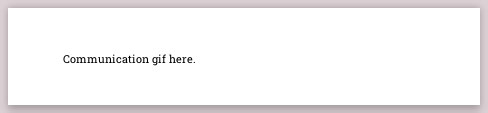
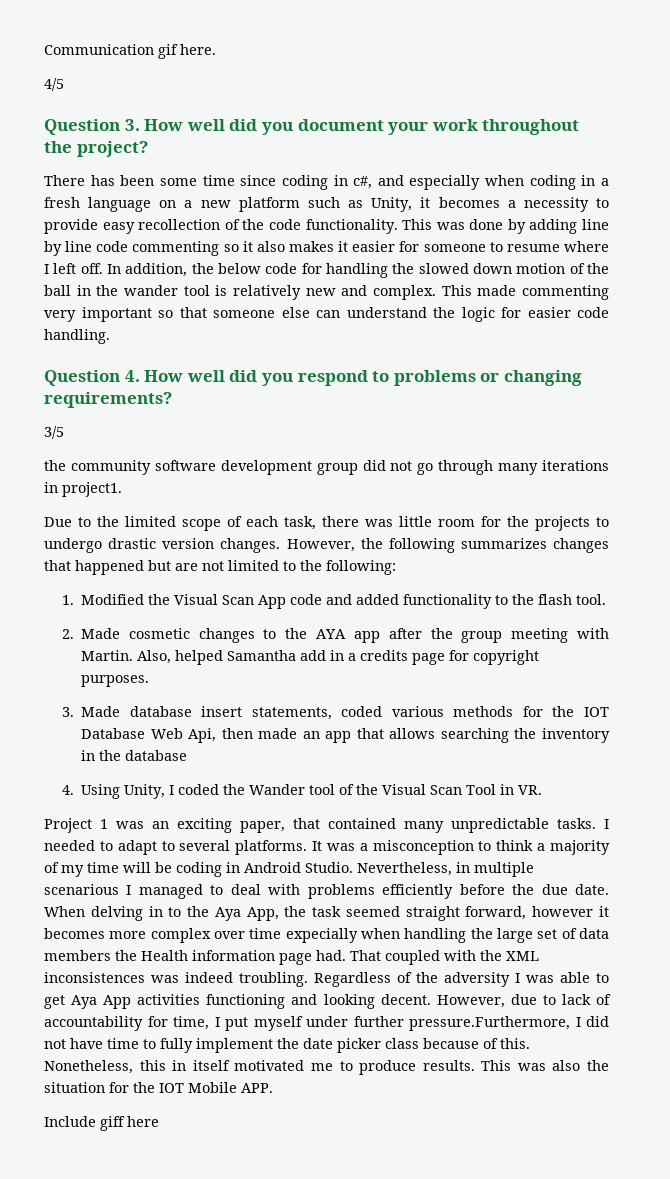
(196, 59) none -> [44,78,64,91] [44,119,580,135] [44,141,148,157] [44,175,609,190] [44,197,609,212] [44,219,609,234] [44,241,610,256] [44,263,609,278] [44,285,609,300] [44,307,609,322] [44,329,110,344] [44,370,582,386] [44,392,172,408] [44,426,64,439] [44,460,609,475] [44,482,122,497] [44,516,609,531] [44,538,609,553] [44,560,396,575] [61,594,606,609] [61,628,610,643] [80,650,539,665] [80,675,149,687] [61,706,609,720] [80,728,610,743] [80,750,187,761] [61,784,542,799] [44,818,609,833] [44,840,611,855] [44,862,534,877] [44,884,609,899] [44,906,609,921] [44,928,609,943] [44,950,539,965] [44,972,609,987] [44,994,611,1009] [44,1016,609,1031] [44,1038,530,1053] [44,1060,609,1075] [44,1082,273,1093] [44,1116,159,1131] // 4/5 // Question 3. How well did you document your work throughout the project? // There has been some time since coding in c#, and especially when coding in a fresh language on a new platform such as Unity, it becomes a necessity to provide easy recollection of the code functionality. This was done by adding line by line code commenting so it also makes it easier for someone to resume where I left off. In addition, the below code for handling the slowed down motion of the ball in the wander tool is relatively new and complex. This made commenting very important so that someone else can understand the logic for easier code handling. // Question 4. How well did you respond to problems or changing requirements? // 3/5 // the community software development group did not go through many iterations in project1. // Due to the limited scope of each task, there was little room for the projects to undergo drastic version changes. However, the following summarizes changes that happened but are not limited to the following: // 1. Modified the Visual Scan App code and added functionality to the flash tool. // 2. Made cosmetic changes to the AYA app after the group meeting with Martin. Also, helped Samantha add in a credits page for copyright purposes. // 3. Made database insert statements, coded various methods for the IOT Database Web Api, then made an app that allows searching the inventory in the database // 4. Using Unity, I coded the Wander tool of the Visual Scan Tool in VR. // Project 1 was an exciting paper, that contained many unpredictable tasks. I needed to adapt to several platforms. It was a misconception to think a majority of my time will be coding in Android Studio. Nevertheless, in multiple scenarious I managed to deal with problems efficiently before the due date. When delving in to the Aya App, the task seemed straight forward, however it becomes more complex over time expecially when handling the large set of data members the Health information page had. That coupled with the XML inconsistences was indeed troubling. Regardless of the adversity I was able to get Aya App activities functioning and looking decent. However, due to lack of accountability for time, I put myself under further pressure.Furthermore, I did not have time to fully implement the date picker class because of this. Nonetheless, this in itself motivated me to produce results. This was also the situation for the IOT Mobile APP. // Include giff here

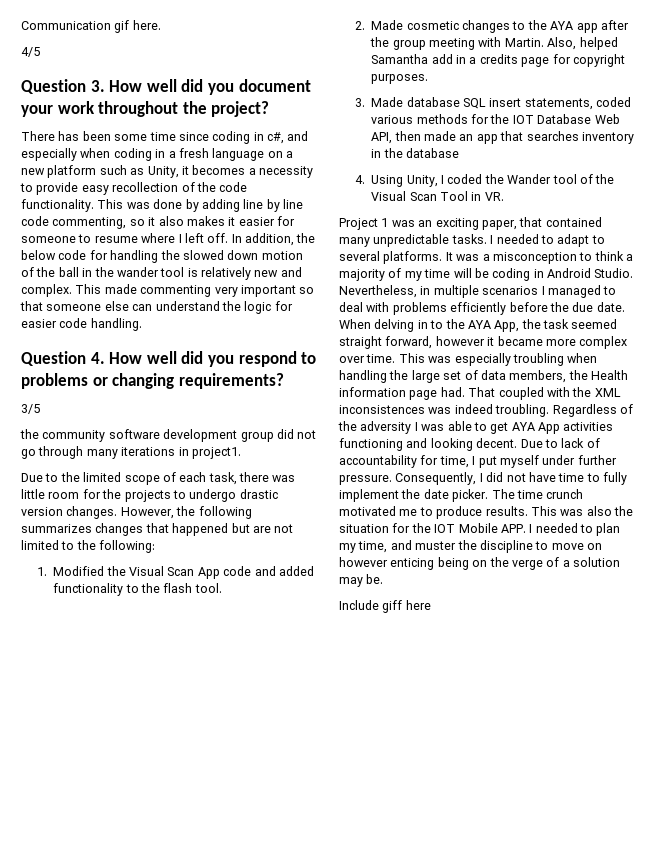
[132,241,220,256] commenting -> [52,217,127,229] commenting,
(192, 711) none -> [463,98,487,109] SQL
[188,728,217,743] Api, -> [371,132,393,144] API,
[389,728,537,743] allows searching the -> [526,131,579,141] searches
[44,884,119,895] scenarious -> [482,286,539,295] scenarios
[214,907,241,921] Aya -> [467,320,491,329] AYA
[44,928,105,939] becomes -> [497,336,543,346] became
[249,928,358,943] time expecially -> [366,353,564,366] time. This was especially troubling
[44,950,111,961] members -> [509,370,567,383] members,
[71,995,98,1009] Aya -> [511,422,535,431] AYA
[436,994,537,1008] However, due -> [520,439,543,448] Due
[409,1016,570,1031] pressure.Furthermore, -> [339,472,477,485] pressure. Consequently,
[337,1038,530,1053] [44,1060,230,1074] picker class because of this. Nonetheless, this in itself -> [452,489,584,502] picker. The time crunch
(273, 1088) none -> [529,523,621,536] [339,540,602,553] [339,557,620,570] [339,574,384,587] I needed to plan my time, and muster the discipline to move on however enticing being on the verge of a solution may be.

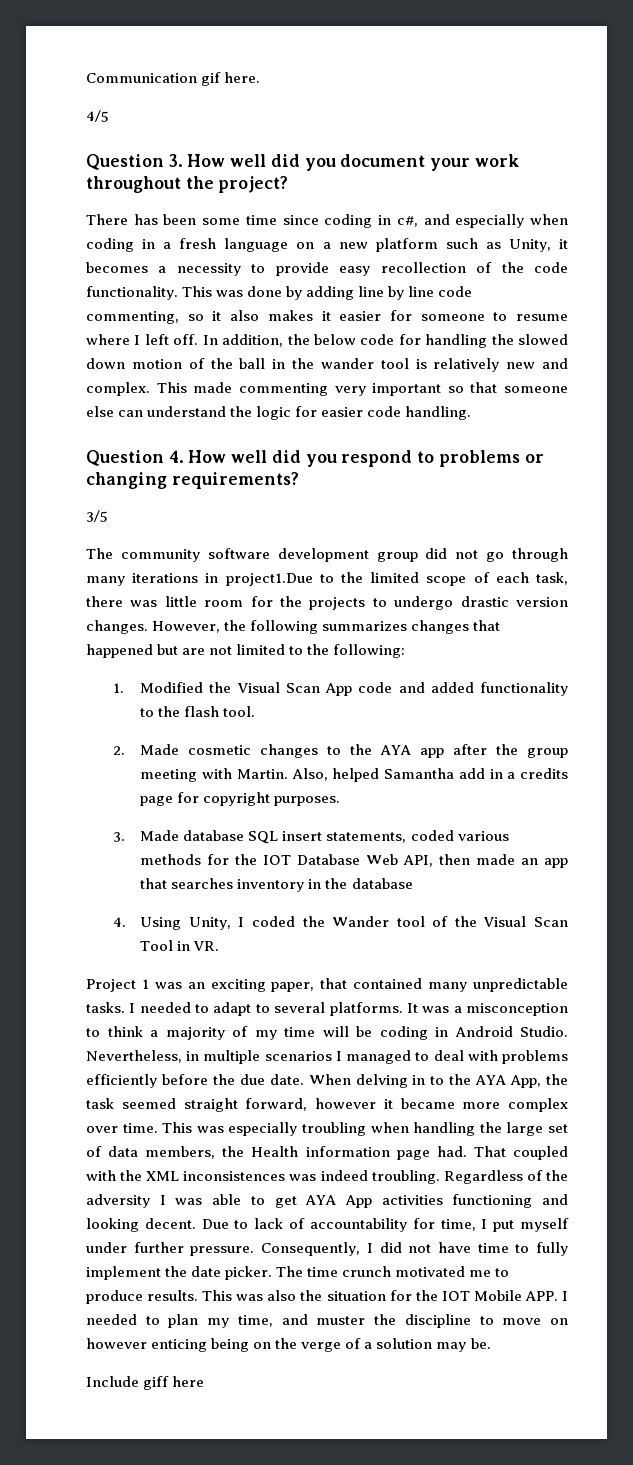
[20,429,39,439] the -> [86,548,113,559] The
[191,447,241,459] [21,473,43,482] project1. // Due -> [225,573,313,586] project1.Due

